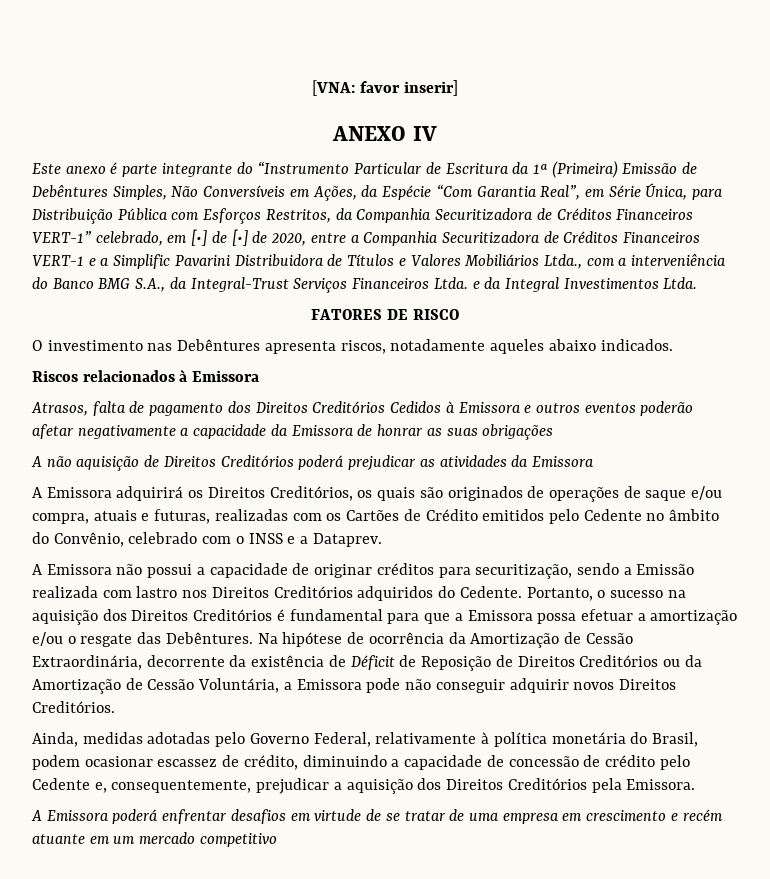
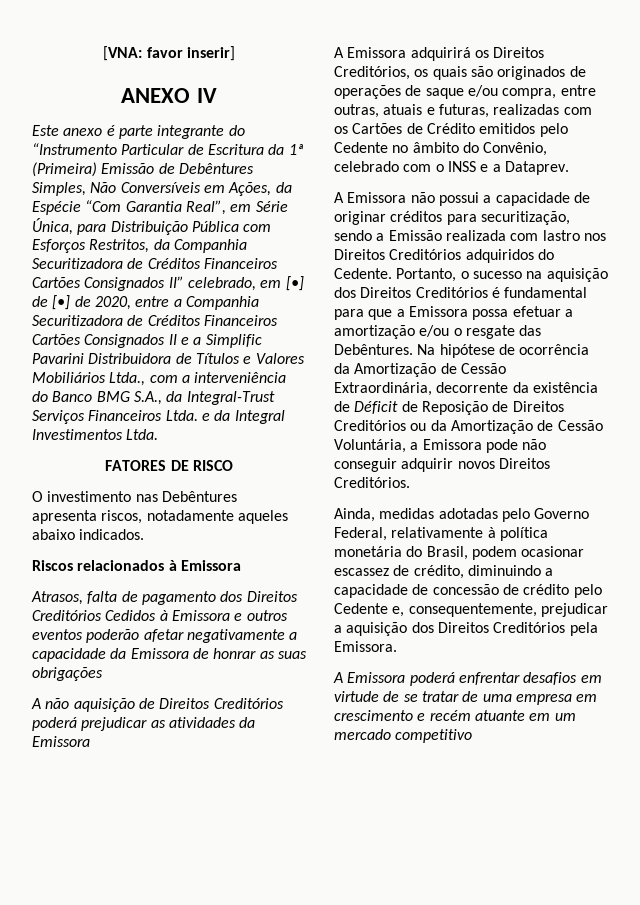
[32,231,92,243] VERT-1” -> [32,276,184,291] Cartões Consignados II”
[32,255,84,266] VERT-1 -> [32,334,177,348] Cartões Consignados II
(89, 518) none -> [560,85,596,96] [334,104,379,118] entre outras,

